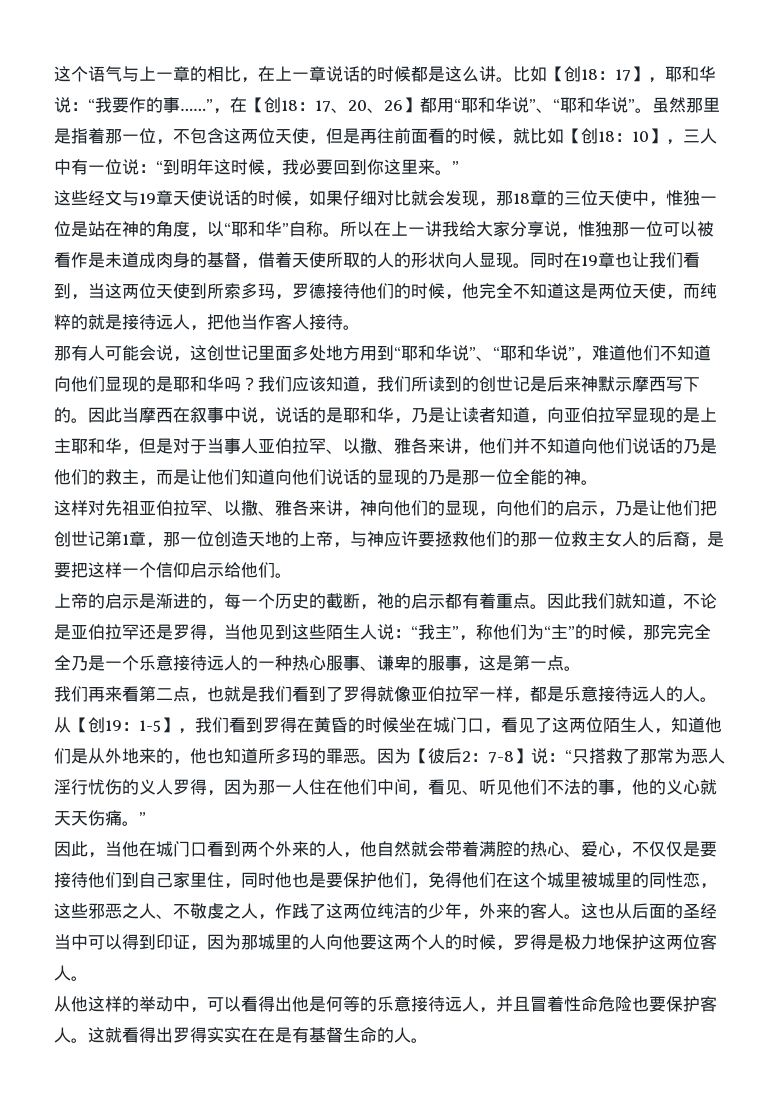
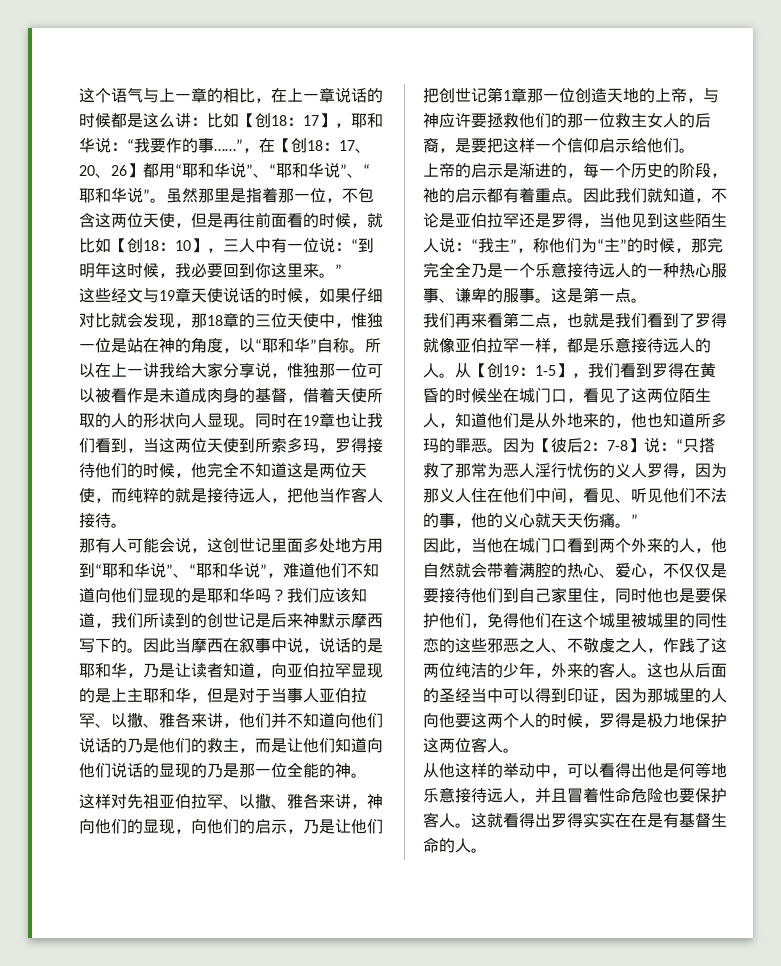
[496,77,513,82] 。 -> [191,117,207,126] ：
(635, 105) none -> [347,164,370,178] [79,187,150,203] 、“耶和华说”
[309,283,326,299] 德 -> [351,438,367,453] 得
[146,542,163,548] ， -> (527, 95) none
[326,593,360,609] 截断 -> [679,163,711,178] 阶段
[462,666,479,672] ， -> [535,298,551,303] 。
[275,785,292,793] 一 -> [439,488,455,503] 义
[700,883,717,889] ， -> [439,638,455,653] 的
[360,996,377,1012] 的 -> [711,763,727,778] 地

